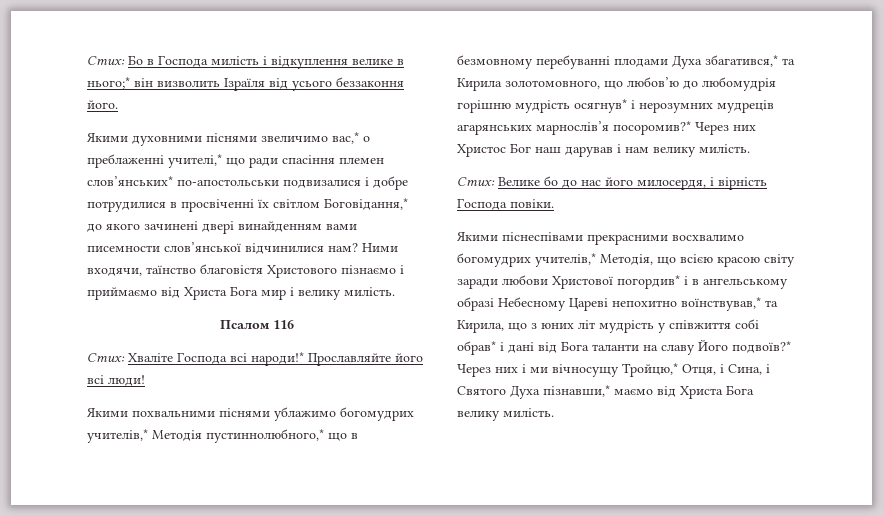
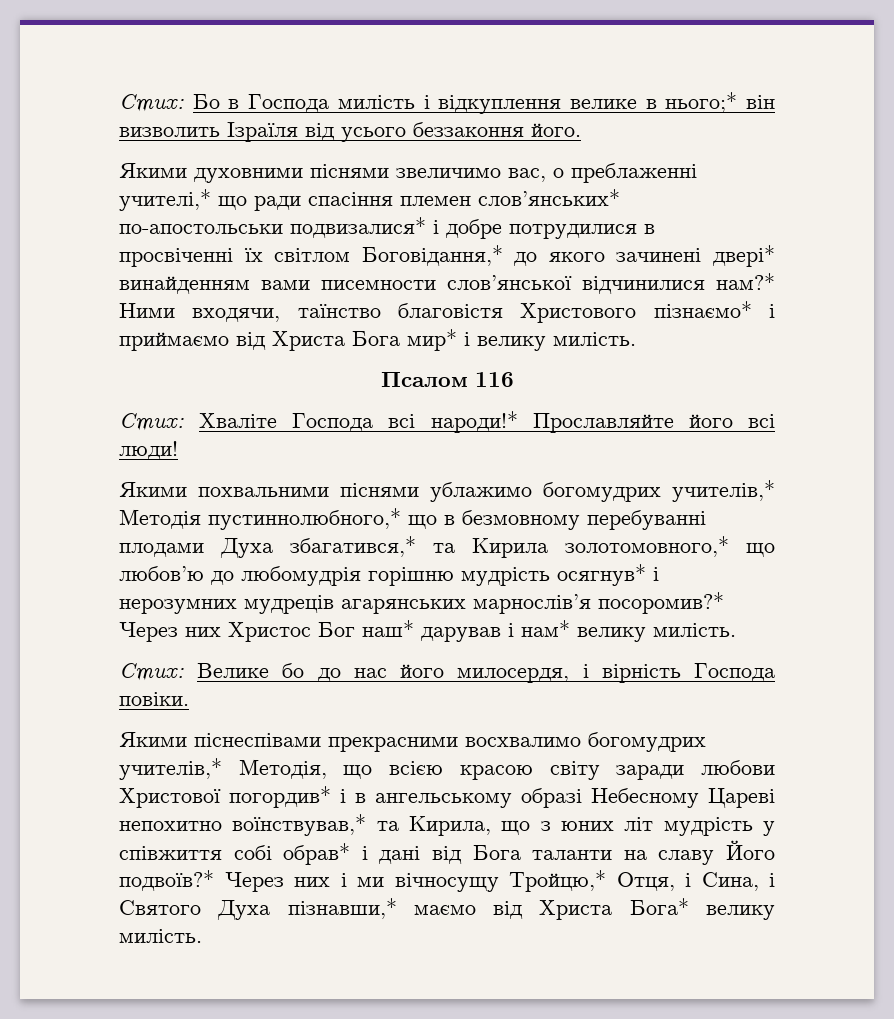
[332,132,359,144] вас,* -> [508,168,546,182] вас,
[283,180,361,188] подвизалися -> [290,217,426,238] подвизалися*
[202,221,234,234] двері -> [712,245,775,267] двері*
[328,243,358,252] нам? -> [716,273,775,290] нам?*
[341,265,396,274] пізнаємо -> [653,301,752,318] пізнаємо*
[261,289,286,300] мир -> [407,329,457,351] мир*
[505,80,600,89] золотомовного, -> [565,536,729,557] золотомовного,*
[535,147,561,154] наш -> [362,620,414,637] наш*
[625,147,649,153] нам -> [521,620,570,637] нам*
[726,385,754,395] Бога -> [629,898,689,915] Бога*

